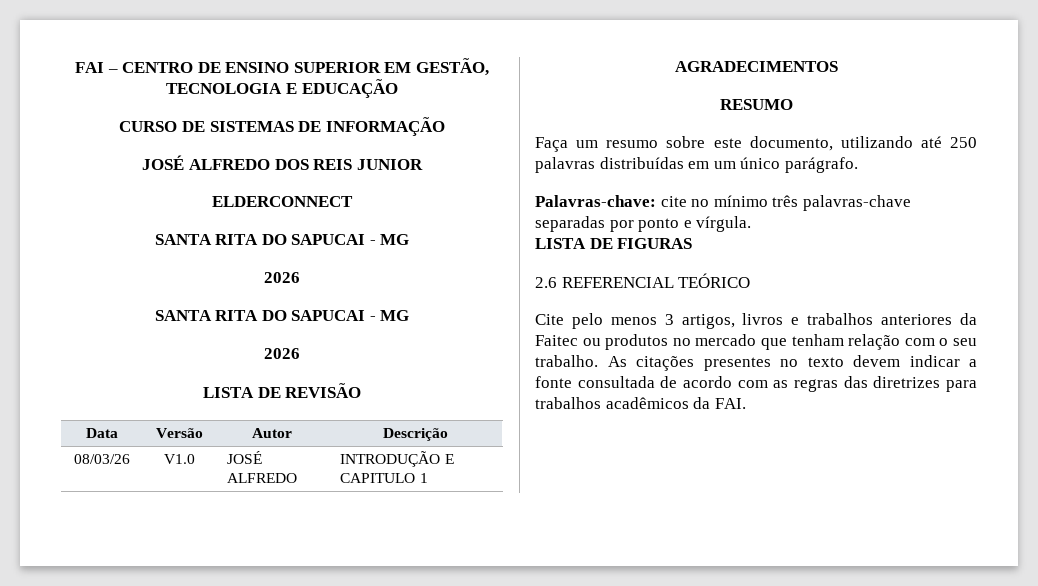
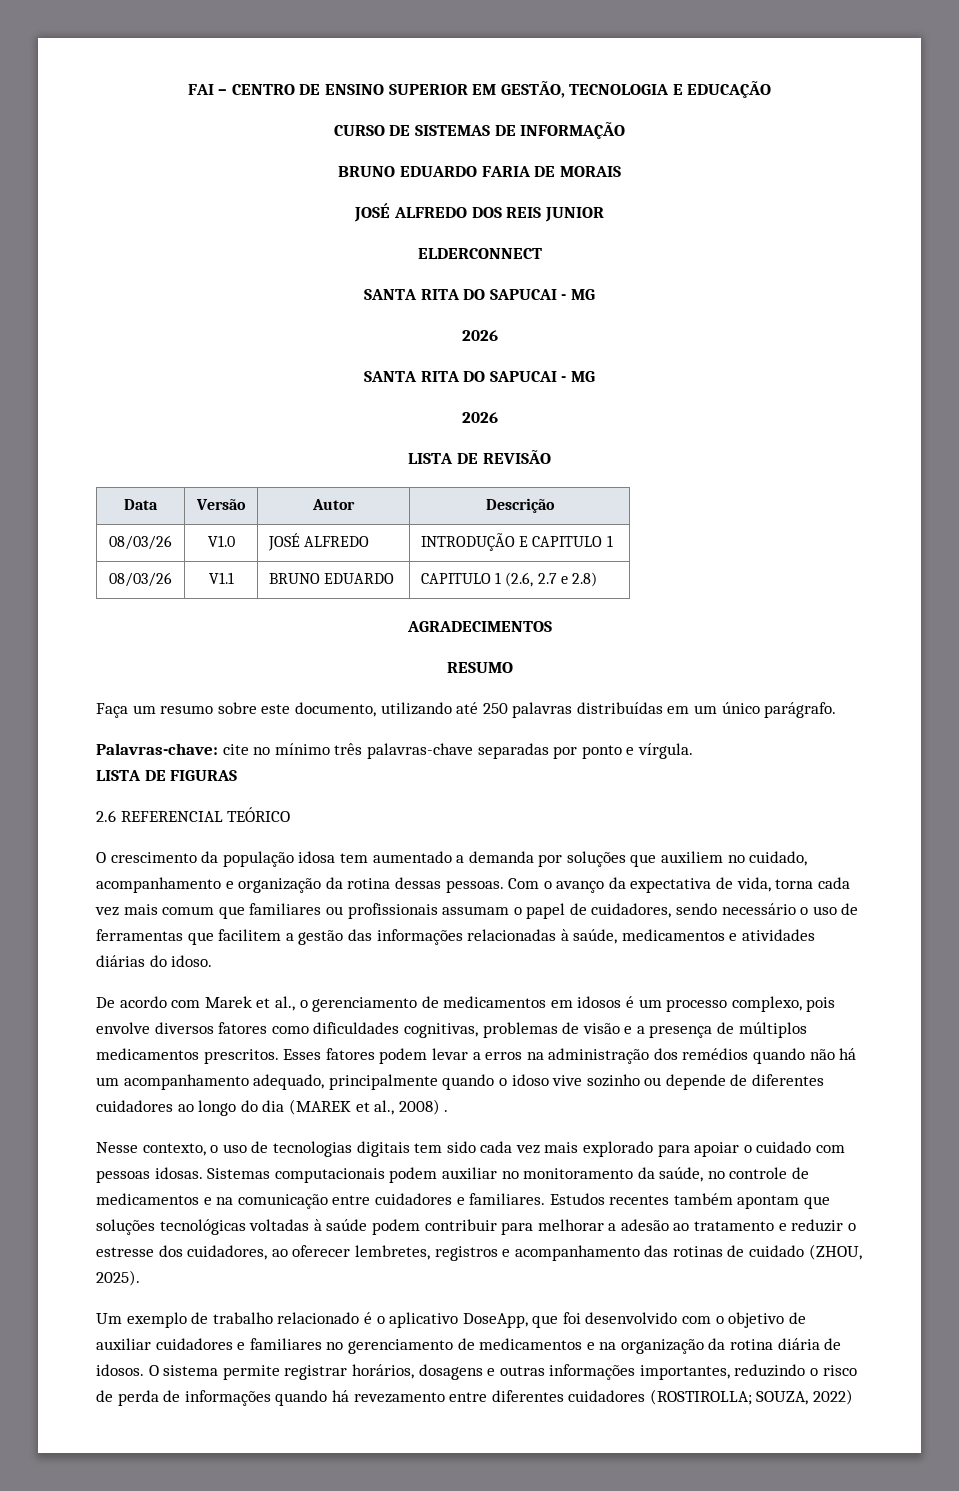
(445, 126) none -> [338,166,621,177] // BRUNO EDUARDO FARIA DE MORAIS
(428, 478) none -> [109,572,172,587] [208,572,234,584] [269,573,395,584] [421,572,598,587] // 08/03/26 | V1.1 | BRUNO EDUARDO | CAPITULO 1 (2.6, 2.7 e 2.8)
[535,313,977,329] [535,334,977,350] [535,355,977,371] [535,376,977,392] [535,397,746,409] Cite pelo menos 3 artigos, livros e trabalhos anteriores da Faitec ou produtos no mercado que tenham relação com o seu trabalho. As citações presentes no texto devem indicar a fonte consultada de acordo com as regras das diretrizes para trabalhos acadêmicos da FAI. -> [96,851,808,867] [96,877,850,893] [95,903,859,919] [96,929,816,945] [96,955,213,967] [96,996,836,1012] [96,1022,807,1038] [96,1048,857,1064] [96,1074,825,1090] [96,1099,449,1116] [96,1141,846,1157] [96,1167,810,1183] [96,1193,831,1209] [96,1219,856,1235] [96,1244,862,1261] [96,1270,140,1286] [96,1312,806,1328] [96,1338,842,1354] [96,1364,857,1380] [96,1389,854,1406] O crescimento da população idosa tem aumentado a demanda por soluções que auxiliem no cuidado, acompanhamento e organização da rotina dessas pessoas. Com o avanço da expectativa de vida, torna cada vez mais comum que familiares ou profissionais assumam o papel de cuidadores, sendo necessário o uso de ferramentas que facilitem a gestão das informações relacionadas à saúde, medicamentos e atividades diárias do idoso. // De acordo com Marek et al., o gerenciamento de medicamentos em idosos é um processo complexo, pois envolve diversos fatores como dificuldades cognitivas, problemas de visão e a presença de múltiplos medicamentos prescritos. Esses fatores podem levar a erros na administração dos remédios quando não há um acompanhamento adequado, principalmente quando o idoso vive sozinho ou depende de diferentes cuidadores ao longo do dia (MAREK et al., 2008) . // Nesse contexto, o uso de tecnologias digitais tem sido cada vez mais explorado para apoiar o cuidado com pessoas idosas. Sistemas computacionais podem auxiliar no monitoramento da saúde, no controle de medicamentos e na comunicação entre cuidadores e familiares. Estudos recentes também apontam que soluções tecnológicas voltadas à saúde podem contribuir para melhorar a adesão ao tratamento e reduzir o estresse dos cuidadores, ao oferecer lembretes, registros e acompanhamento das rotinas de cuidado (ZHOU, 2025). // Um exemplo de trabalho relacionado é o aplicativo DoseApp, que foi desenvolvido com o objetivo de auxiliar cuidadores e familiares no gerenciamento de medicamentos e na organização da rotina diária de idosos. O sistema permite registrar horários, dosagens e outras informações importantes, reduzindo o risco de perda de informações quando há revezamento entre diferentes cuidadores (ROSTIROLLA; SOUZA, 2022)

